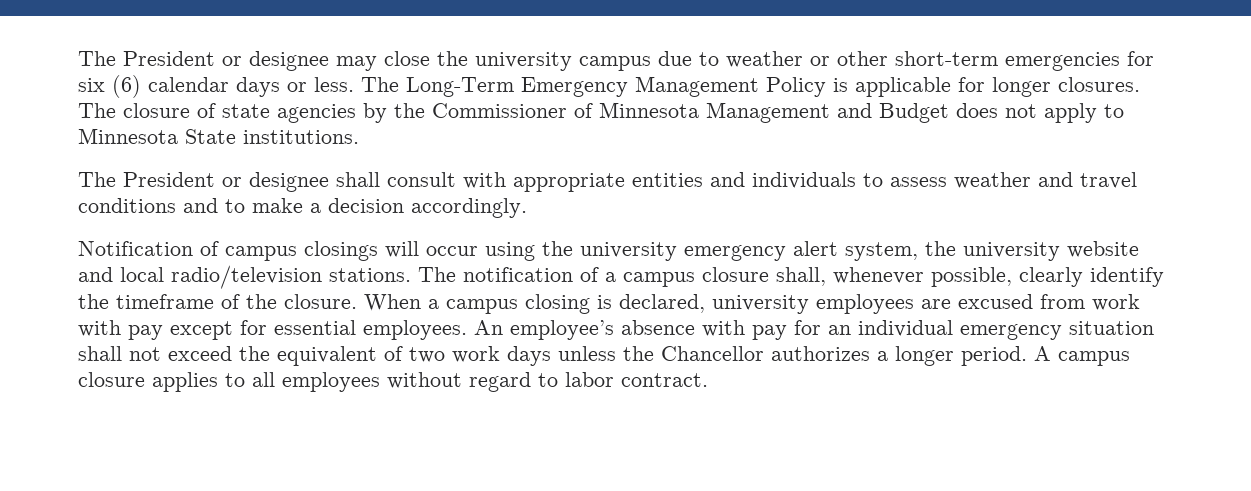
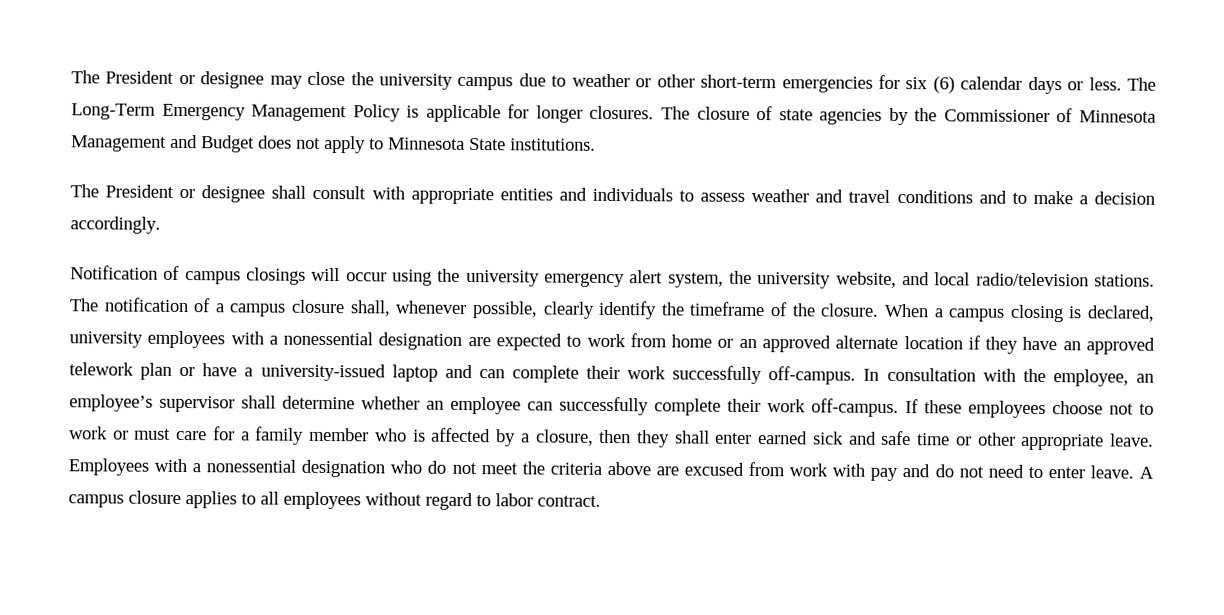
[1067,241,1139,258] website -> [835,271,897,288] website,
(914, 304) none -> [230,331,1156,355] [69,362,1154,387] [69,394,1154,419] [69,426,1155,451] [68,458,651,478] with a nonessential designation are expected to work from home or an approved alternate location if they have an approved telework plan or have a university-issued laptop and can complete their work successfully off-campus. In consultation with the employee, an employee’s supervisor shall determine whether an employee can successfully complete their work off-campus. If these employees choose not to work or must care for a family member who is affected by a closure, then they shall enter earned sick and safe time or other appropriate leave. Employees with a nonessential designation who do not meet the criteria above
[170,320,1154,340] [78,346,1027,366] except for essential employees. An employee’s absence with pay for an individual emergency situation shall not exceed the equivalent of two work days unless the Chancellor authorizes a longer period. -> [902,464,1134,479] and do not need to enter leave.

